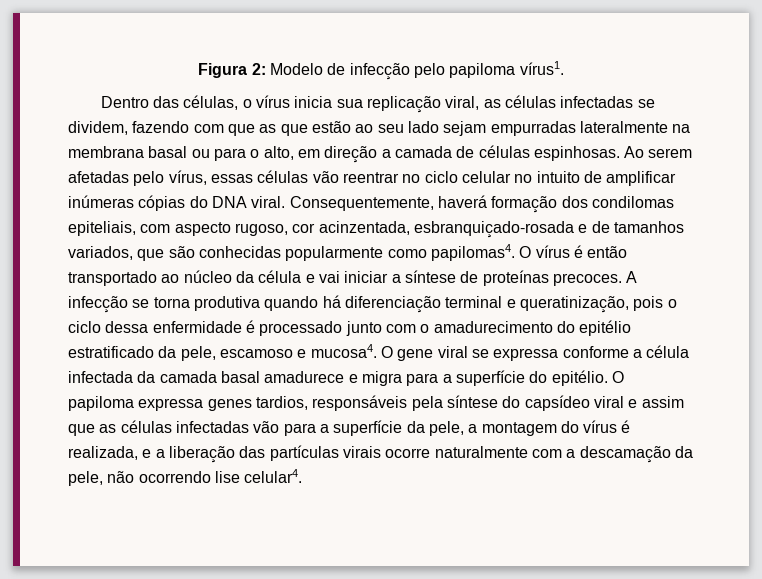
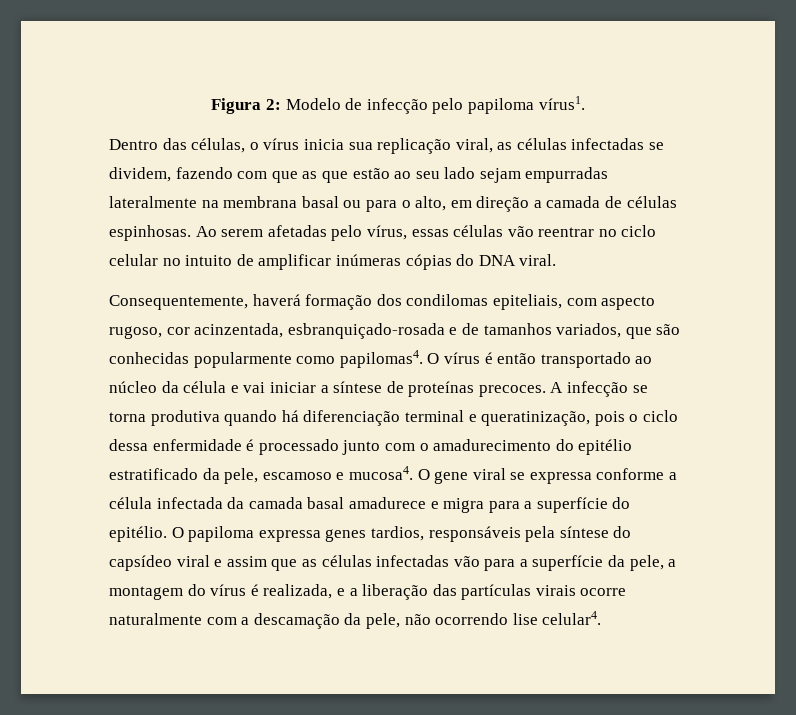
(286, 202) none -> (557, 260) //

